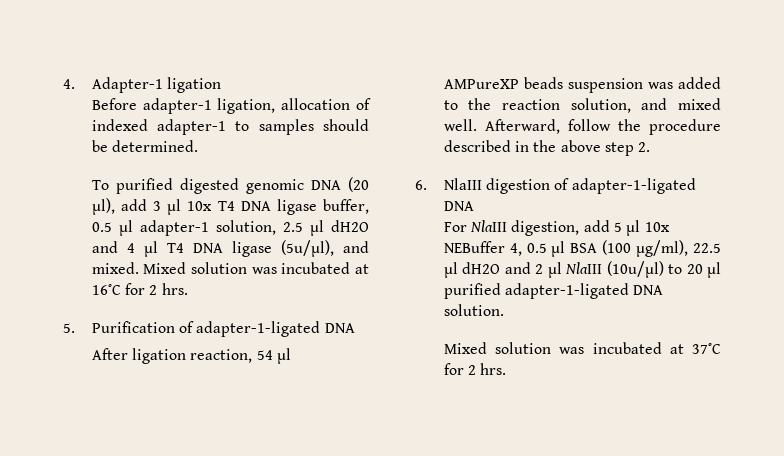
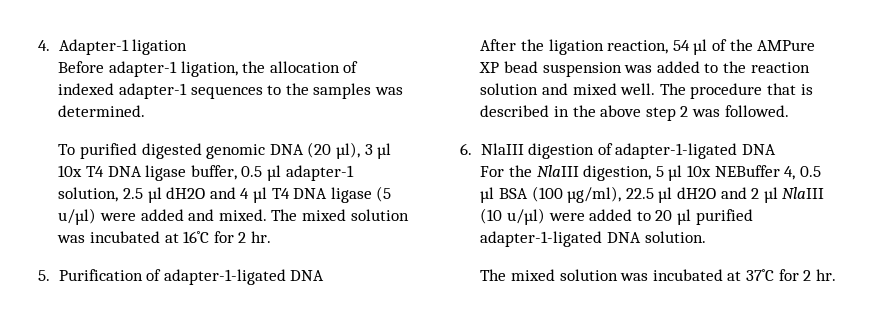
(276, 106) none -> [242,61,266,73] the
[235,119,369,135] [91,140,108,152] to samples should be -> [190,83,403,99] sequences to the samples was
[120,199,147,211] add -> (360, 150) none
[280,240,370,257] [91,262,187,274] (5u/µl), and mixed. Mixed -> [376,186,392,202] [58,208,346,225] (5 u/µl) were added and mixed. The mixed
[161,283,188,295] hrs. -> [250,231,271,243] hr.
(128, 354) none -> [521,39,545,51] the
[443,77,563,89] AMPureXP beads -> [711,39,816,51] [479,61,539,73] of the AMPure XP bead
[570,98,631,113] solution, -> [480,83,539,95] solution
[484,119,721,135] Afterward, follow the procedure -> [659,83,813,99] The procedure that is
[638,142,651,152] 2. -> [680,105,789,117] 2 was followed.
(467, 227) none -> [509,165,533,177] the
[583,220,610,232] add -> (652, 173) none
[606,261,664,278] (10u/µl) -> [480,208,633,225] (10 u/µl) were added
[443,342,487,354] Mixed -> [480,269,556,281] The mixed
[480,363,507,375] hrs. -> [815,269,836,281] hr.

